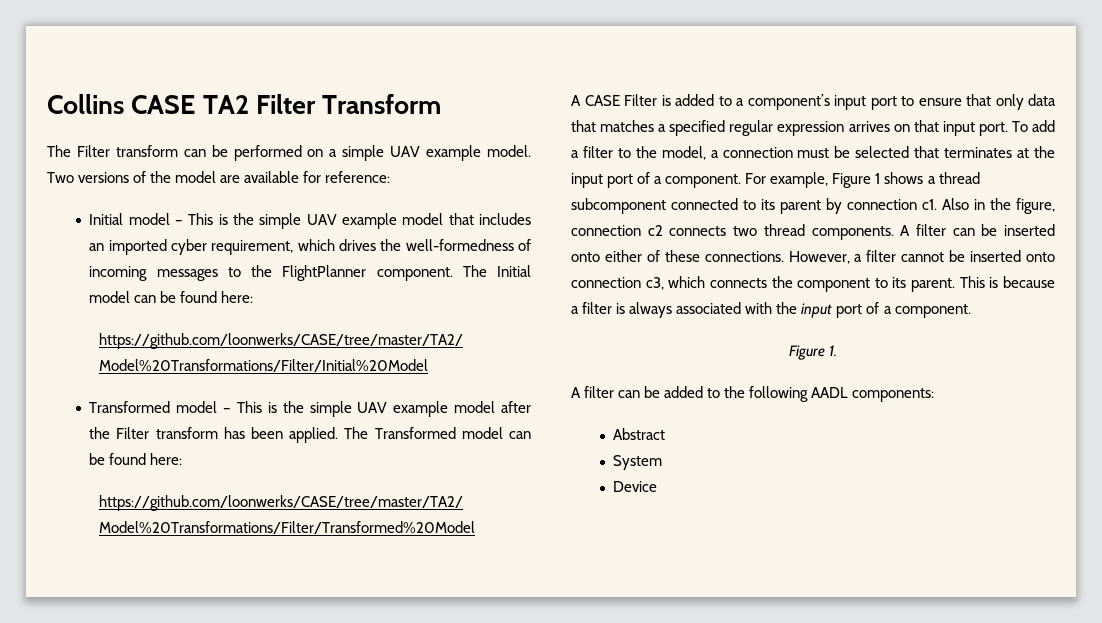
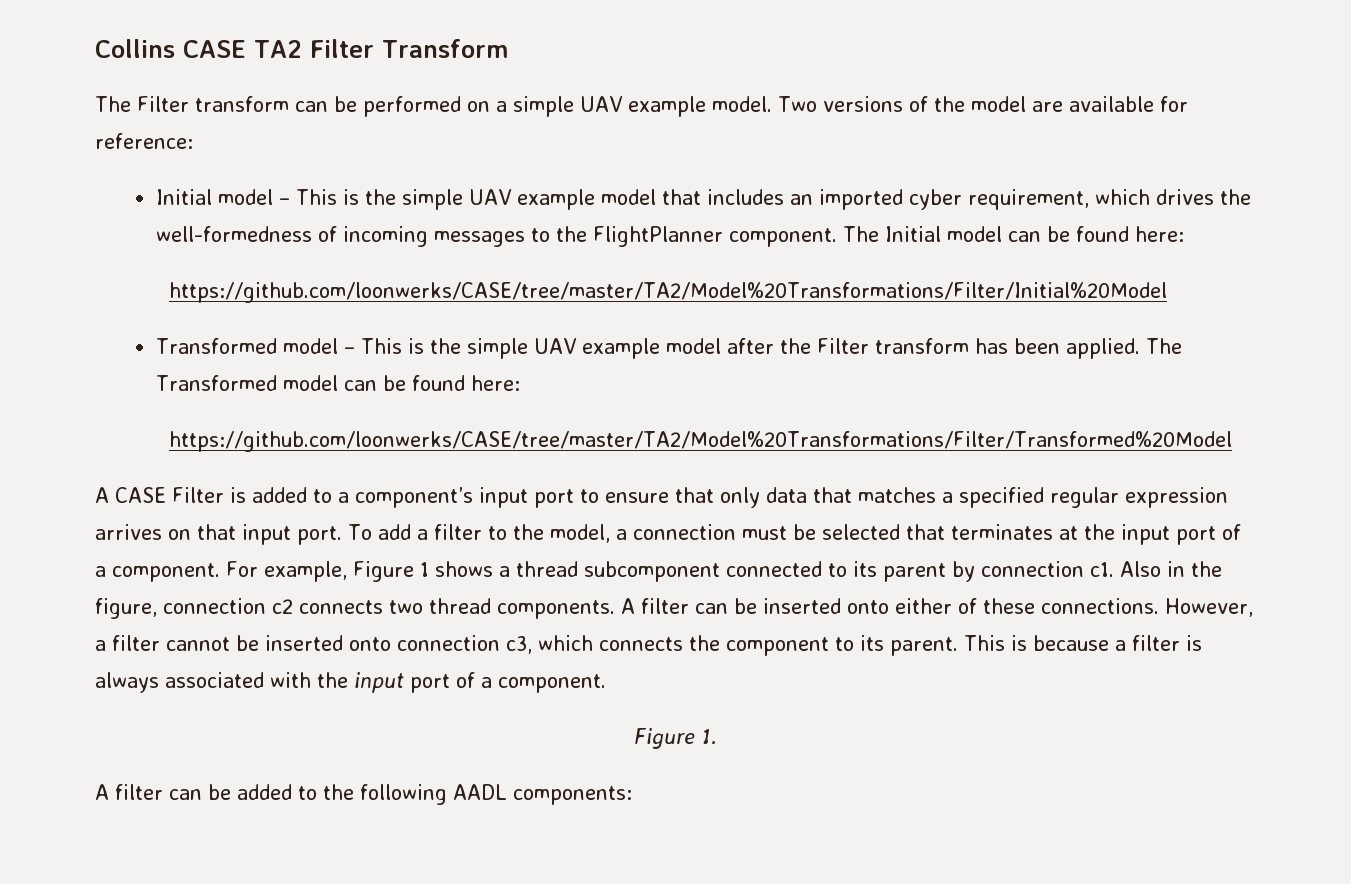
[613,428,666,440] [613,455,663,470] [613,481,658,492] // Abstract // System // Device -> (632, 795) none

